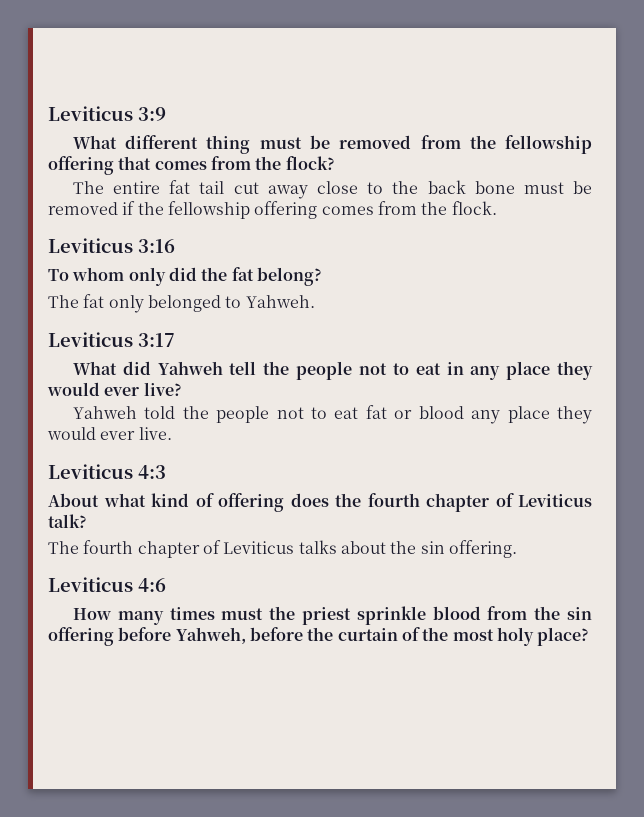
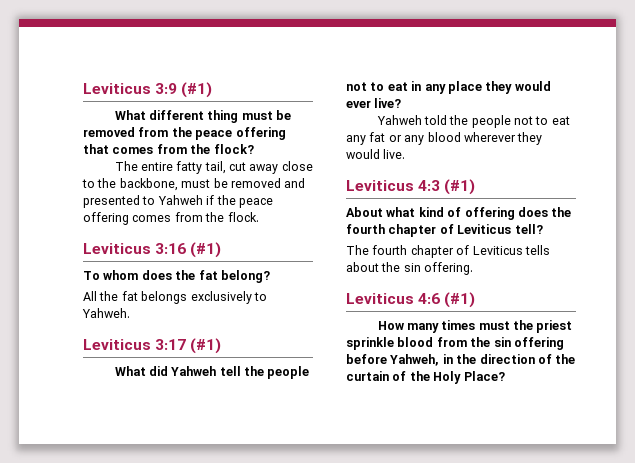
(166, 114) none -> [181,82,213,98] (#1)
[504,135,592,154] fellowship -> [195,130,233,140] peace
[169,180,225,194] fat tail -> [176,161,226,174] fatty tail,
[427,180,592,194] [48,202,118,215] back bone must be removed -> [119,178,306,191] [83,195,203,208] backbone, must be removed and presented to Yahweh
[167,201,250,219] fellowship -> [238,198,273,208] peace
(175, 246) none -> [190,242,222,258] (#1)
[128,267,197,286] only did -> [141,270,172,280] does
[48,294,221,313] The fat only belonged -> [83,291,252,304] All the fat belongs exclusively
(175, 340) none -> [190,338,222,354] (#1)
(359, 413) none -> [346,135,366,145] any
[418,406,592,424] [47,427,136,440] blood any place they would ever -> [404,132,543,145] [346,149,380,159] any blood wherever they would
(166, 472) none -> [444,179,476,195] (#1)
[48,514,87,528] talk? -> [514,224,543,234] tell?
[298,540,337,554] talks -> [524,245,550,255] tells
(166, 585) none -> [444,292,476,308] (#1)
[249,627,303,641] before -> [442,354,552,364] in the direction of
[452,627,590,646] most holy place? -> [433,371,505,384] Holy Place?

